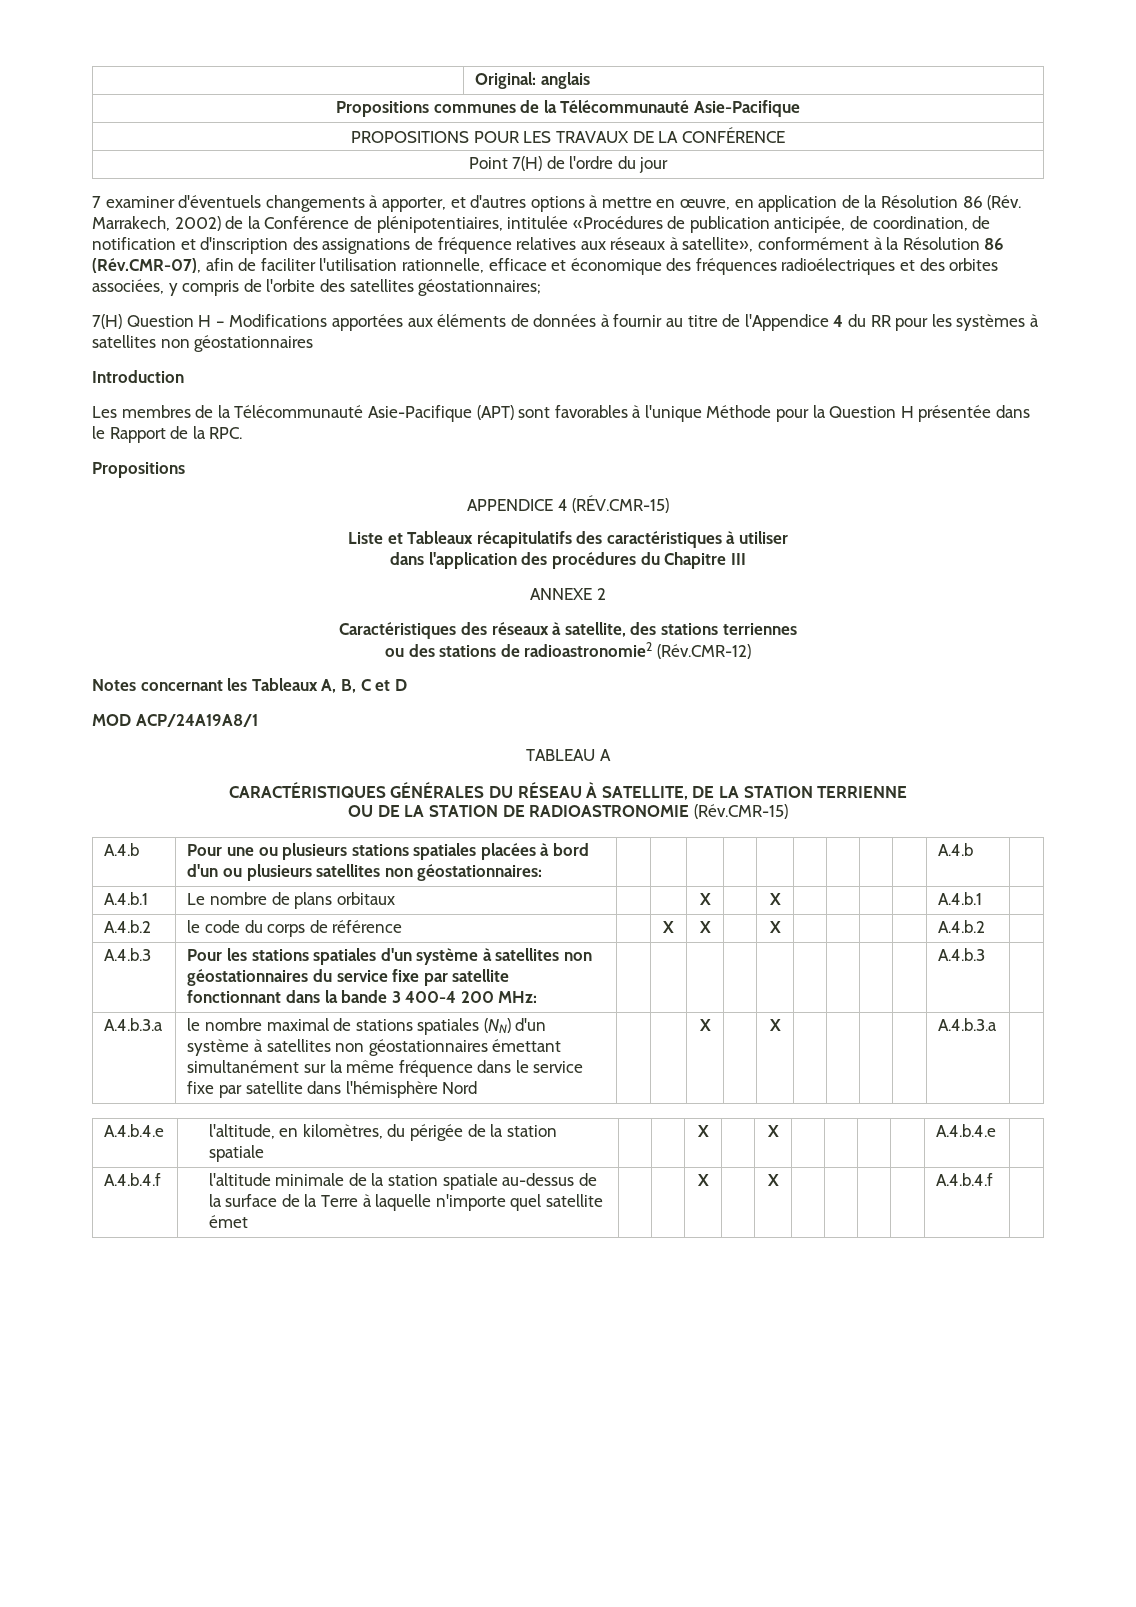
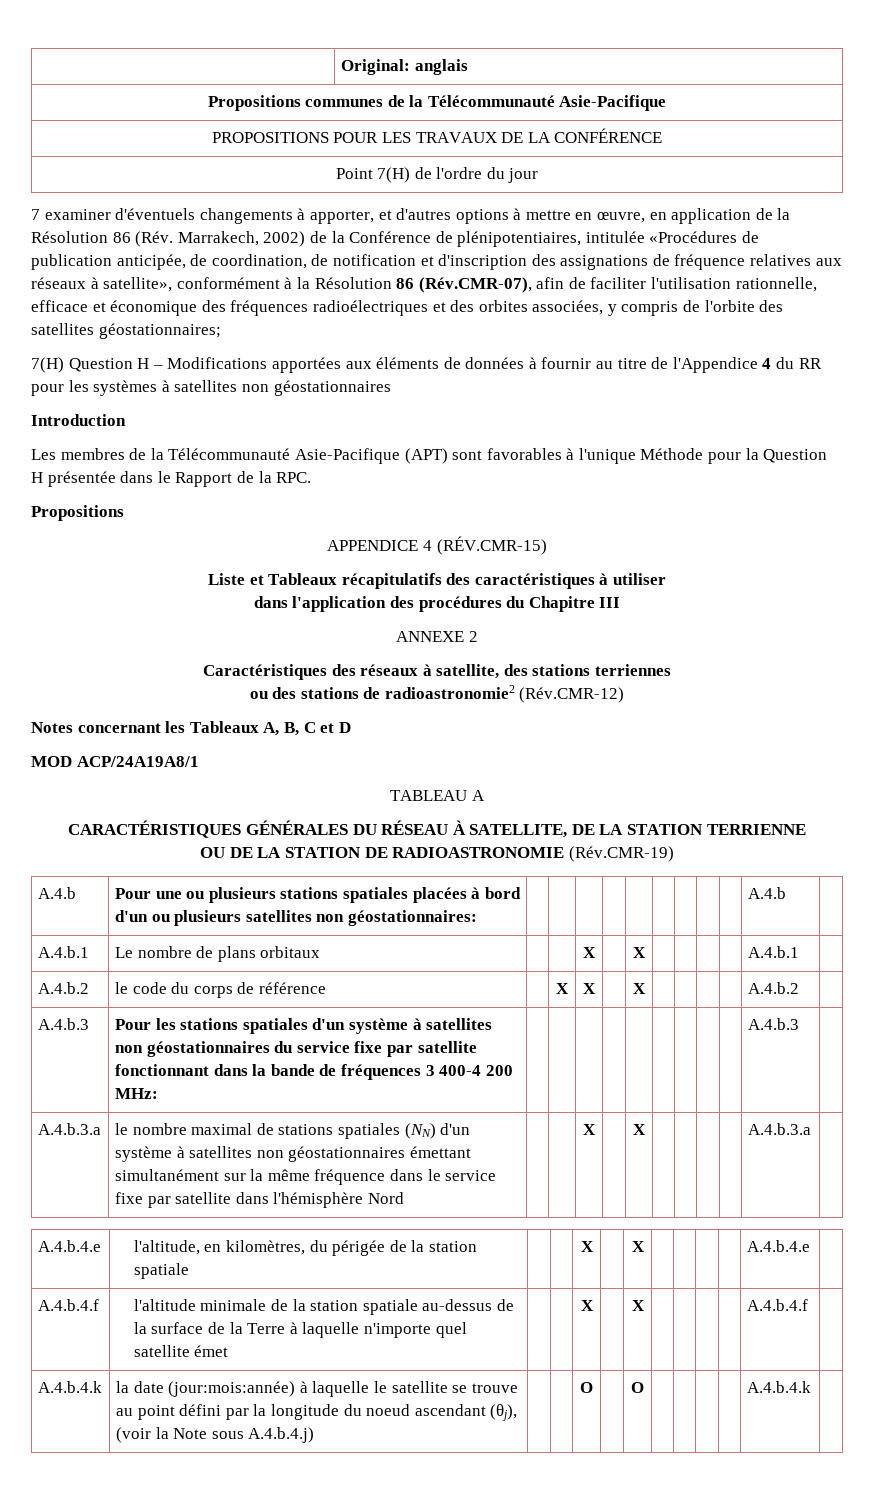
[693,804,788,819] (Rév.CMR-15) -> [568,846,674,862] (Rév.CMR-19)
(388, 996) none -> [319,1064,421,1080] de fréquences
(994, 1179) none -> [37,1381,102,1393] [115,1381,518,1397] [115,1404,518,1421] [115,1427,315,1443] [580,1382,593,1393] [631,1382,644,1393] [746,1381,811,1393] // A.4.b.4.k | la date (jour:mois:année) à laquelle le satellite se trouve au point défini par la longitude du noeud ascendant (θj), (voir la Note sous A.4.b.4.j) | | | O | | O | | | | | A.4.b.4.k |

